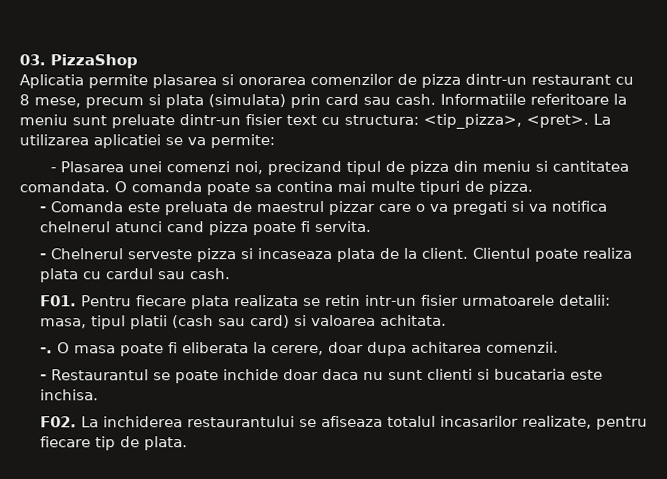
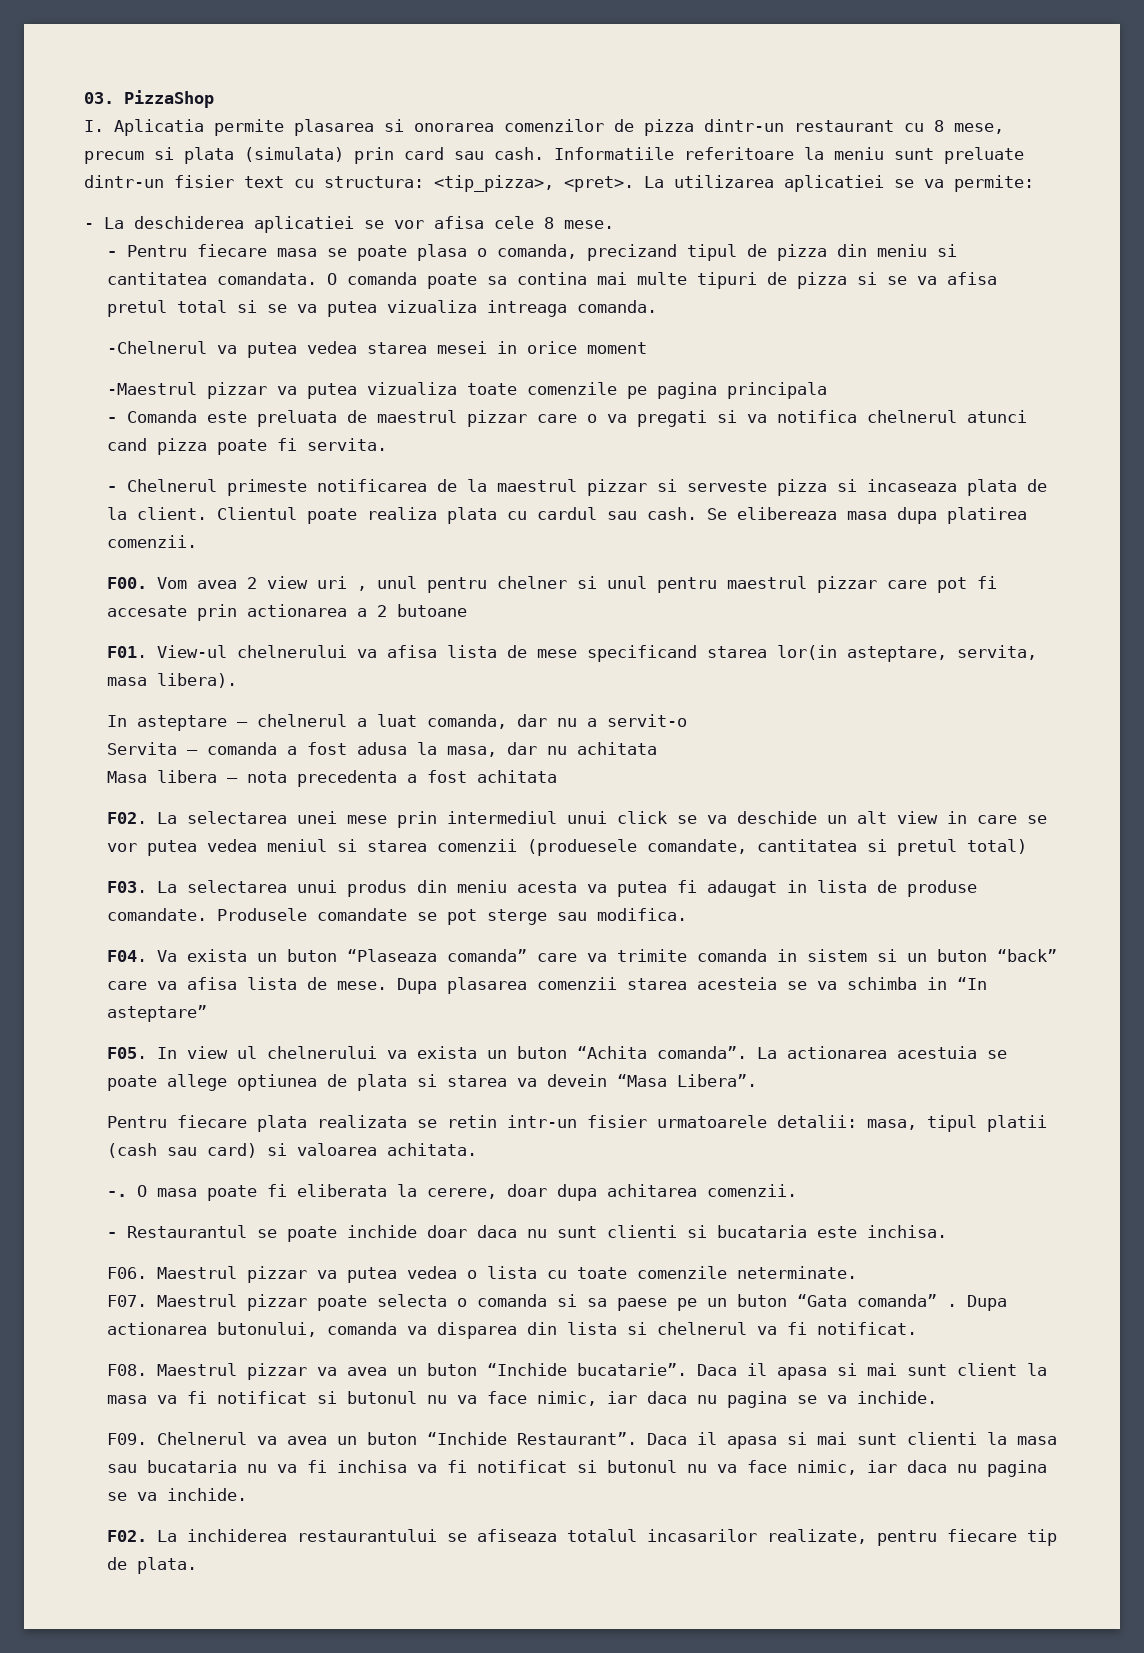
(138, 61) none -> [84,120,104,132] I.
[59,161,263,175] Plasarea unei comenzi noi, -> [104,216,614,233] [107,244,578,261] La deschiderea aplicatiei se vor afisa cele 8 mese. // - Pentru fiecare masa se poate plasa o comanda,
[488,180,533,195] pizza. -> [797,272,998,289] [107,300,658,317] [107,341,648,358] [107,382,828,399] pizza si se va afisa pretul total si se va putea vizualiza intreaga comanda. // -Chelnerul va putea vedea starea mesei in orice moment // -Maestrul pizzar va putea vizualiza toate comenzile pe pagina principala
(124, 254) none -> [227,479,678,496] primeste notificarea de la maestrul pizzar si
[39,295,77,307] // F01. -> [707,507,1028,524] [107,535,198,548] [107,576,998,593] [107,604,468,621] [107,645,1038,662] [107,673,238,688] [107,714,688,731] [107,742,658,757] [107,770,558,787] [107,811,1048,828] [107,839,1028,856] [107,880,978,897] [107,908,688,925] [107,949,1058,962] [107,977,988,994] [107,1005,208,1022] [107,1046,1008,1059] [107,1074,758,1091] Se elibereaza masa dupa platirea comenzii. // F00. Vom avea 2 view uri , unul pentru chelner si unul pentru maestrul pizzar care pot fi accesate prin actionarea a 2 butoane // F01. View-ul chelnerului va afisa lista de mese specificand starea lor(in asteptare, servita, masa libera). // In asteptare – chelnerul a luat comanda, dar nu a servit-o // Servita – comanda a fost adusa la masa, dar nu achitata // Masa libera – nota precedenta a fost achitata // F02. La selectarea unei mese prin intermediul unui click se va deschide un alt view in care se vor putea vedea meniul si starea comenzii (produesele comandate, cantitatea si pretul total) // F03. La selectarea unui produs din meniu acesta va putea fi adaugat in lista de produse comandate. Produsele comandate se pot sterge sau modifica. // F04. Va exista un buton “Plaseaza comanda” care va trimite comanda in sistem si un buton “back” care va afisa lista de mese. Dupa plasarea comenzii starea acesteia se va schimba in “In asteptare” // F05. In view ul chelnerului va exista un buton “Achita comanda”. La actionarea acestuia se poate allege optiunea de plata si starea va devein “Masa Libera”. //
(99, 395) none -> [107,1266,858,1283] [107,1294,1008,1311] [107,1322,918,1339] [107,1363,1048,1380] [107,1391,938,1408] [107,1432,1058,1449] [107,1460,1048,1477] [107,1488,248,1501] // F06. Maestrul pizzar va putea vedea o lista cu toate comenzile neterminate. // F07. Maestrul pizzar poate selecta o comanda si sa paese pe un buton “Gata comanda” . Dupa actionarea butonului, comanda va disparea din lista si chelnerul va fi notificat. // F08. Maestrul pizzar va avea un buton “Inchide bucatarie”. Daca il apasa si mai sunt client la masa va fi notificat si butonul nu va face nimic, iar daca nu pagina se va inchide. // F09. Chelnerul va avea un buton “Inchide Restaurant”. Daca il apasa si mai sunt clienti la masa sau bucataria nu va fi inchisa va fi notificat si butonul nu va face nimic, iar daca nu pagina se va inchide.

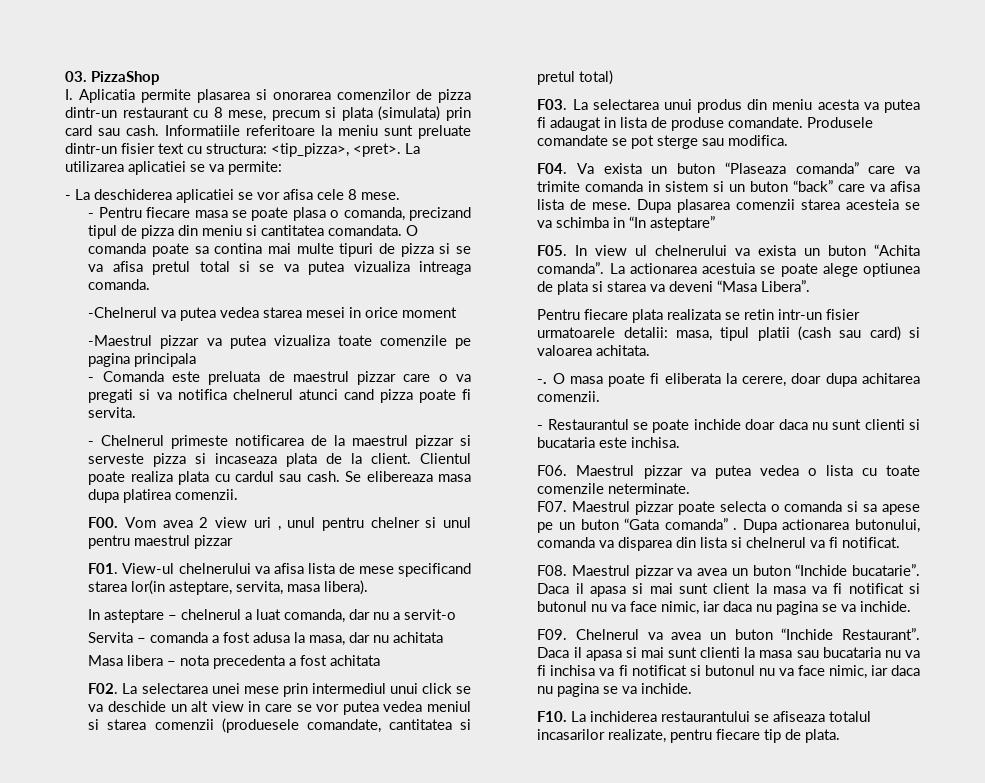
[887,576,998,593] [107,604,468,621] care pot fi accesate prin actionarea a 2 butoane -> (234, 542) none
[167,1074,228,1091] allege -> [822,263,858,277] alege
[547,1074,608,1087] devein -> [669,281,714,292] deveni
[617,1298,668,1311] paese -> [882,504,920,515] apese
[107,1530,148,1542] F02. -> [537,711,568,722] F10.

